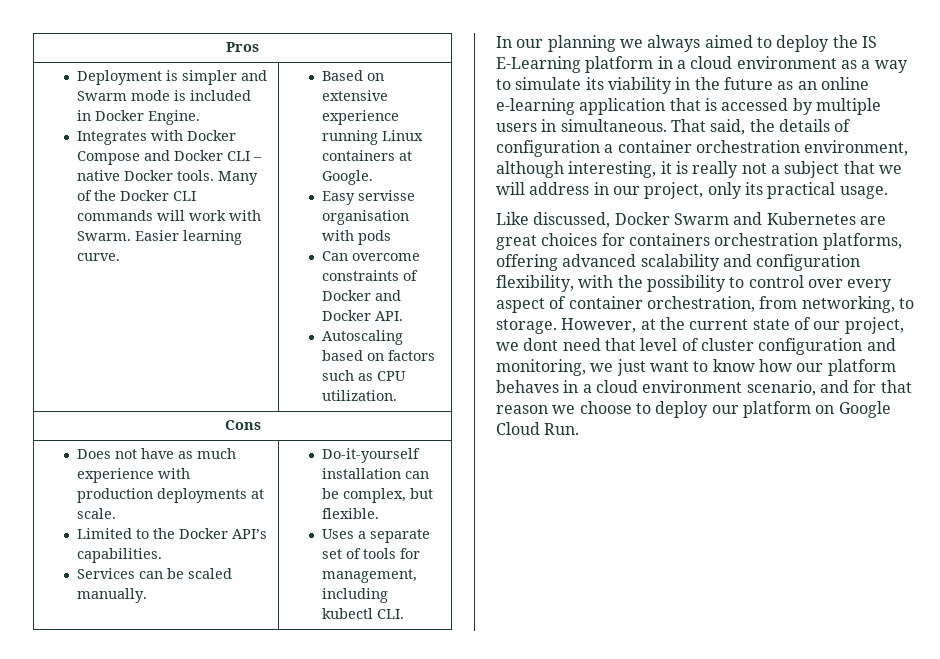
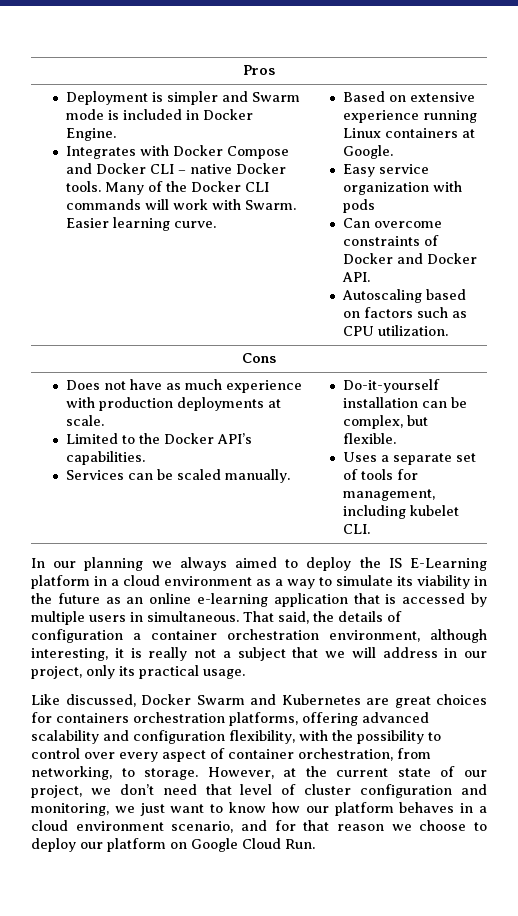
[357,190,415,201] [321,210,409,225] servisse organisation -> [378,164,429,174] [342,182,429,195] service organization
[321,608,373,619] kubectl -> [409,505,459,516] kubelet
[523,338,559,351] dont -> [119,784,154,795] don’t

